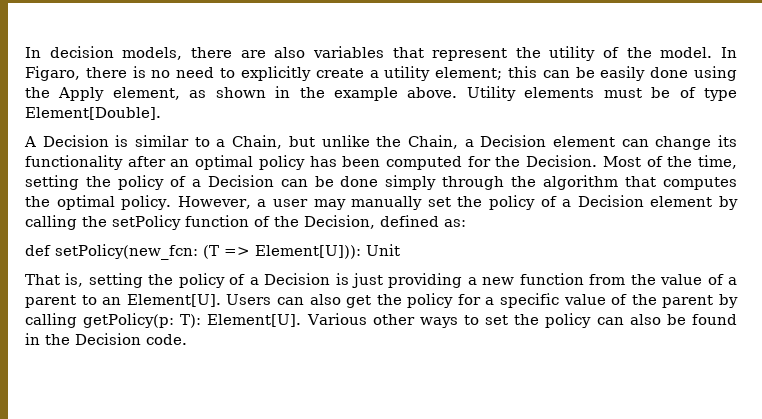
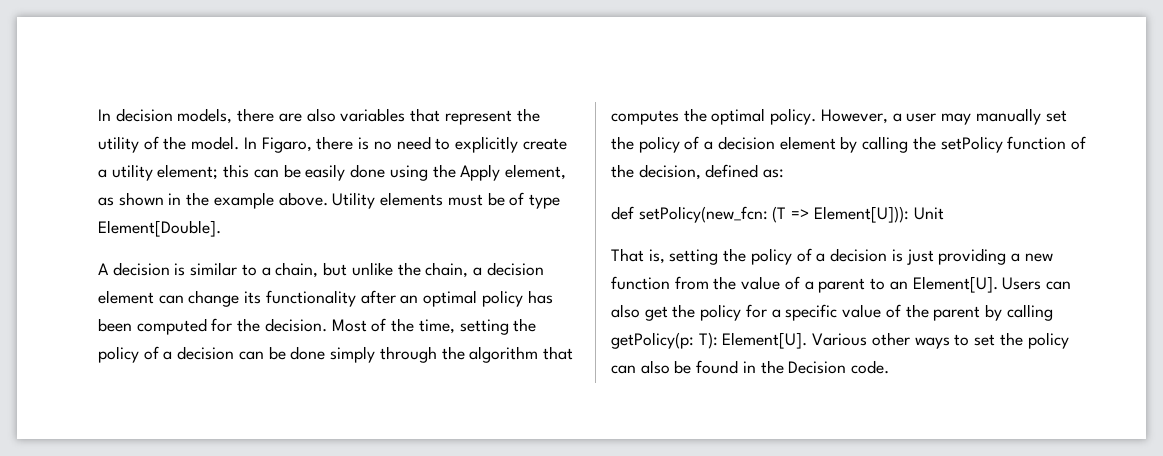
[42,135,109,147] Decision -> [112,262,170,276] decision
[232,135,283,149] Chain, -> [275,262,319,278] chain,
[407,135,547,149] Chain, a Decision -> [425,262,544,278] chain, a decision
[526,155,598,167] Decision. -> [264,318,327,332] decision.
[207,175,274,187] Decision -> [177,346,235,360] decision
[577,195,644,207] Decision -> [717,136,775,150] decision
[304,215,375,229] Decision, -> [638,164,701,180] decision,
[264,273,331,285] Decision -> [830,248,888,262] decision

